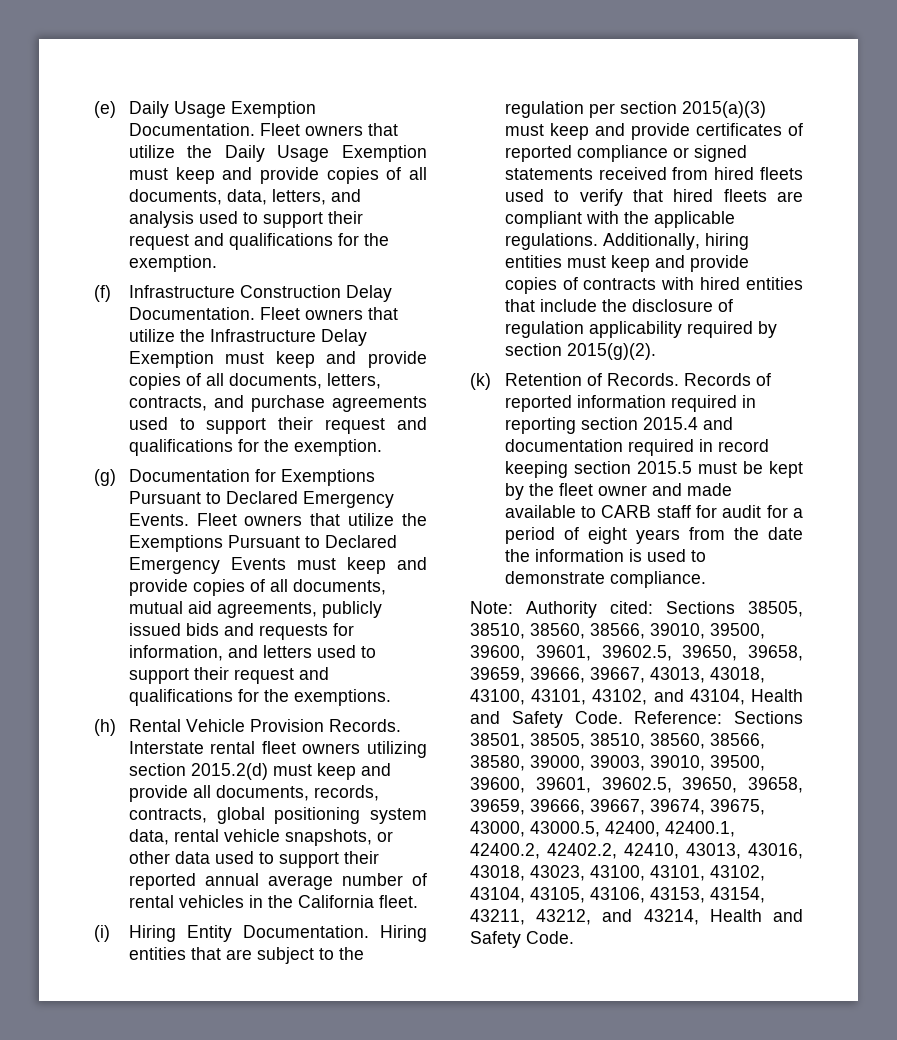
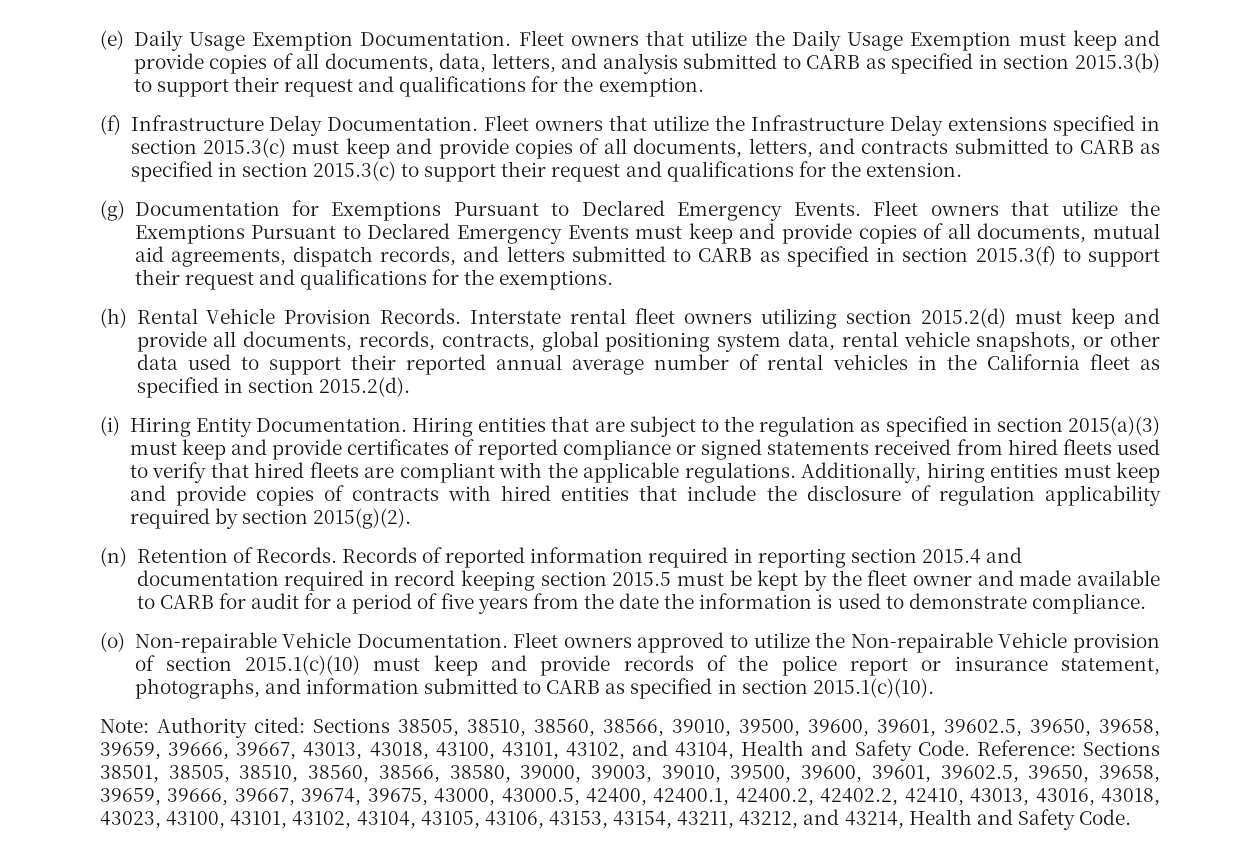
[198,211,238,224] used -> [683,53,1160,74] submitted to CARB as specified in section 2015.3(b)
[239,285,341,298] Construction -> (264, 123) none
[128,351,214,368] Exemption -> [948,115,1161,136] [130,138,286,158] extensions specified in section 2015.3(c)
[128,395,427,412] [128,417,427,434] [128,439,382,456] contracts, and purchase agreements used to support their request and qualifications for the exemption. -> [818,138,1160,154] [130,161,963,182] and contracts submitted to CARB as specified in section 2015.3(c) to support their request and qualifications for the extension.
[321,601,382,618] [128,623,354,640] [128,645,356,661] publicly issued bids and requests for information, and letters used -> [292,246,1056,267] dispatch records, and letters submitted to CARB as specified in section 2015.3(f)
[378,895,418,908] fleet. -> [1089,354,1160,370] [136,377,410,398] fleet as specified in section 2015.2(d).
[588,103,615,118] per -> [860,416,992,437] as specified in
[470,373,491,390] (k) -> [100,547,127,567] (n)
[656,505,691,518] staff -> (214, 602) none
[587,527,627,544] eight -> [440,593,474,609] five
(706, 579) none -> [100,632,1161,653] [134,655,1160,676] [134,678,934,699] // (o) Non-repairable Vehicle Documentation. Fleet owners approved to utilize the Non-repairable Vehicle provision of section 2015.1(c)(10) must keep and provide records of the police report or insurance statement, photographs, and information submitted to CARB as specified in section 2015.1(c)(10).

